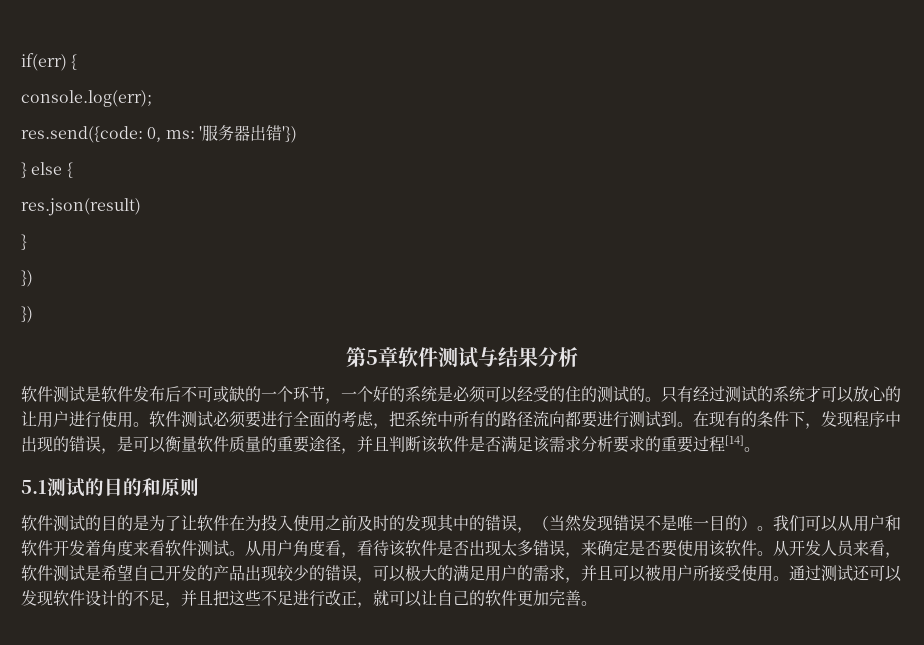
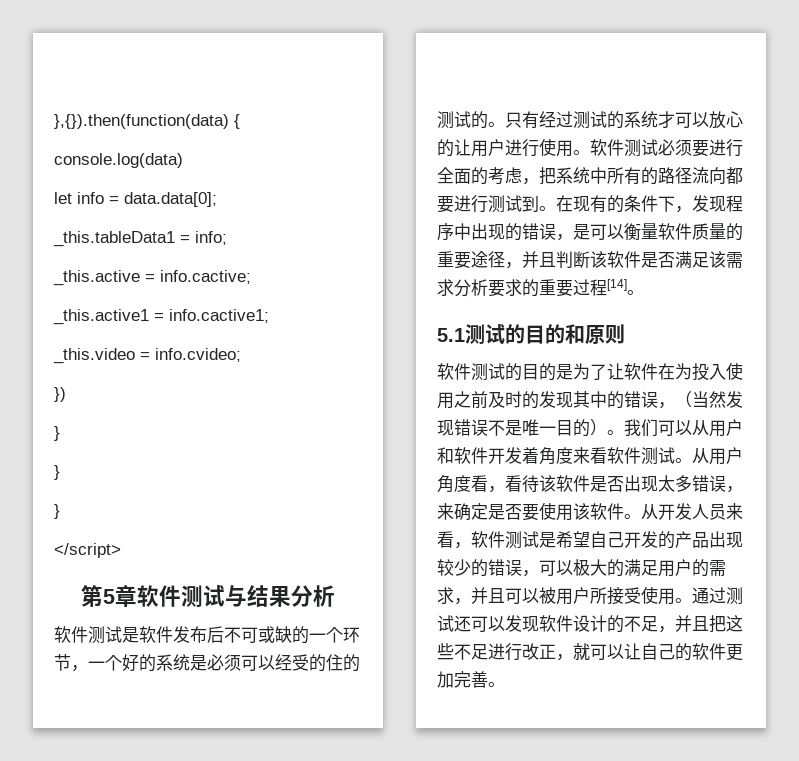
[21,53,78,71] [21,90,152,107] [21,125,297,143] [21,162,73,178] [21,198,141,216] [21,234,27,250] [21,270,33,287] [21,306,33,323] if(err) { // console.log(err); // res.send({code: 0, ms: '服务器出错'}) // } else { // res.json(result) // } // }) // }) -> [54,114,240,129] [54,153,183,168] [54,192,217,207] [53,231,227,247] [53,270,251,286] [53,309,269,325] [53,348,241,364] [54,387,66,402] [54,426,60,441] [54,465,60,480] [54,504,60,519] [54,543,121,558] },{}).then(function(data) { // console.log(data) // let info = data.data[0]; // _this.tableData1 = info; // _this.active = info.cactive; // _this.active1 = info.cactive1; // _this.video = info.cvideo; // }) // } // } // } // </script>

